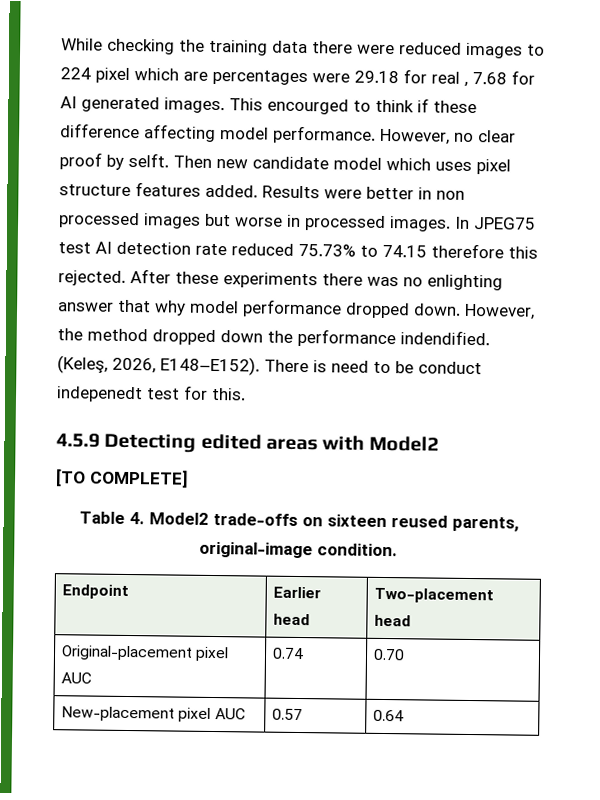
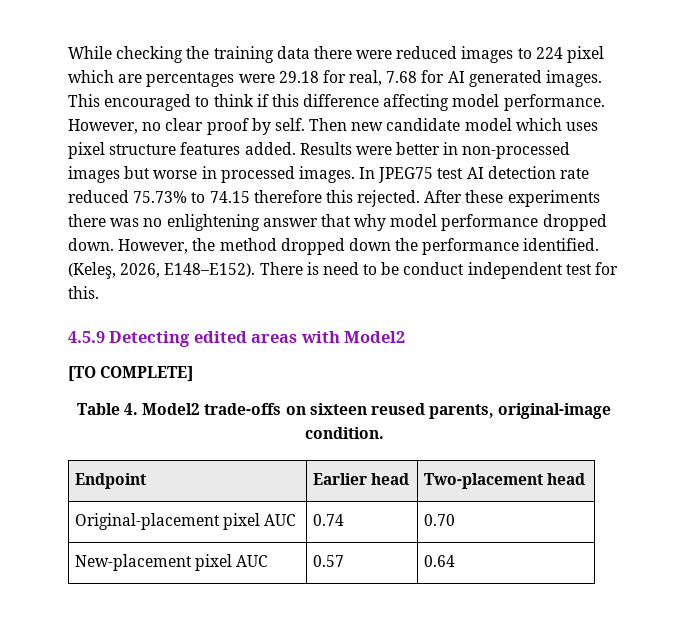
[431,71,468,87] real , -> [349,70,383,86] real,
[267,98,349,115] encourged -> [104,94,192,111] encouraged
[433,100,477,114] these -> [271,94,299,107] this
[128,152,169,168] selft. -> [274,118,305,131] self.
[436,190,465,200] [59,212,140,229] non processed -> [462,142,571,159] non-processed
[427,274,503,291] enlighting -> [166,214,260,231] enlightening
[400,330,490,346] indendified. -> [523,238,600,251] identified.
[56,386,143,403] indepenedt -> [467,262,563,279] independent

